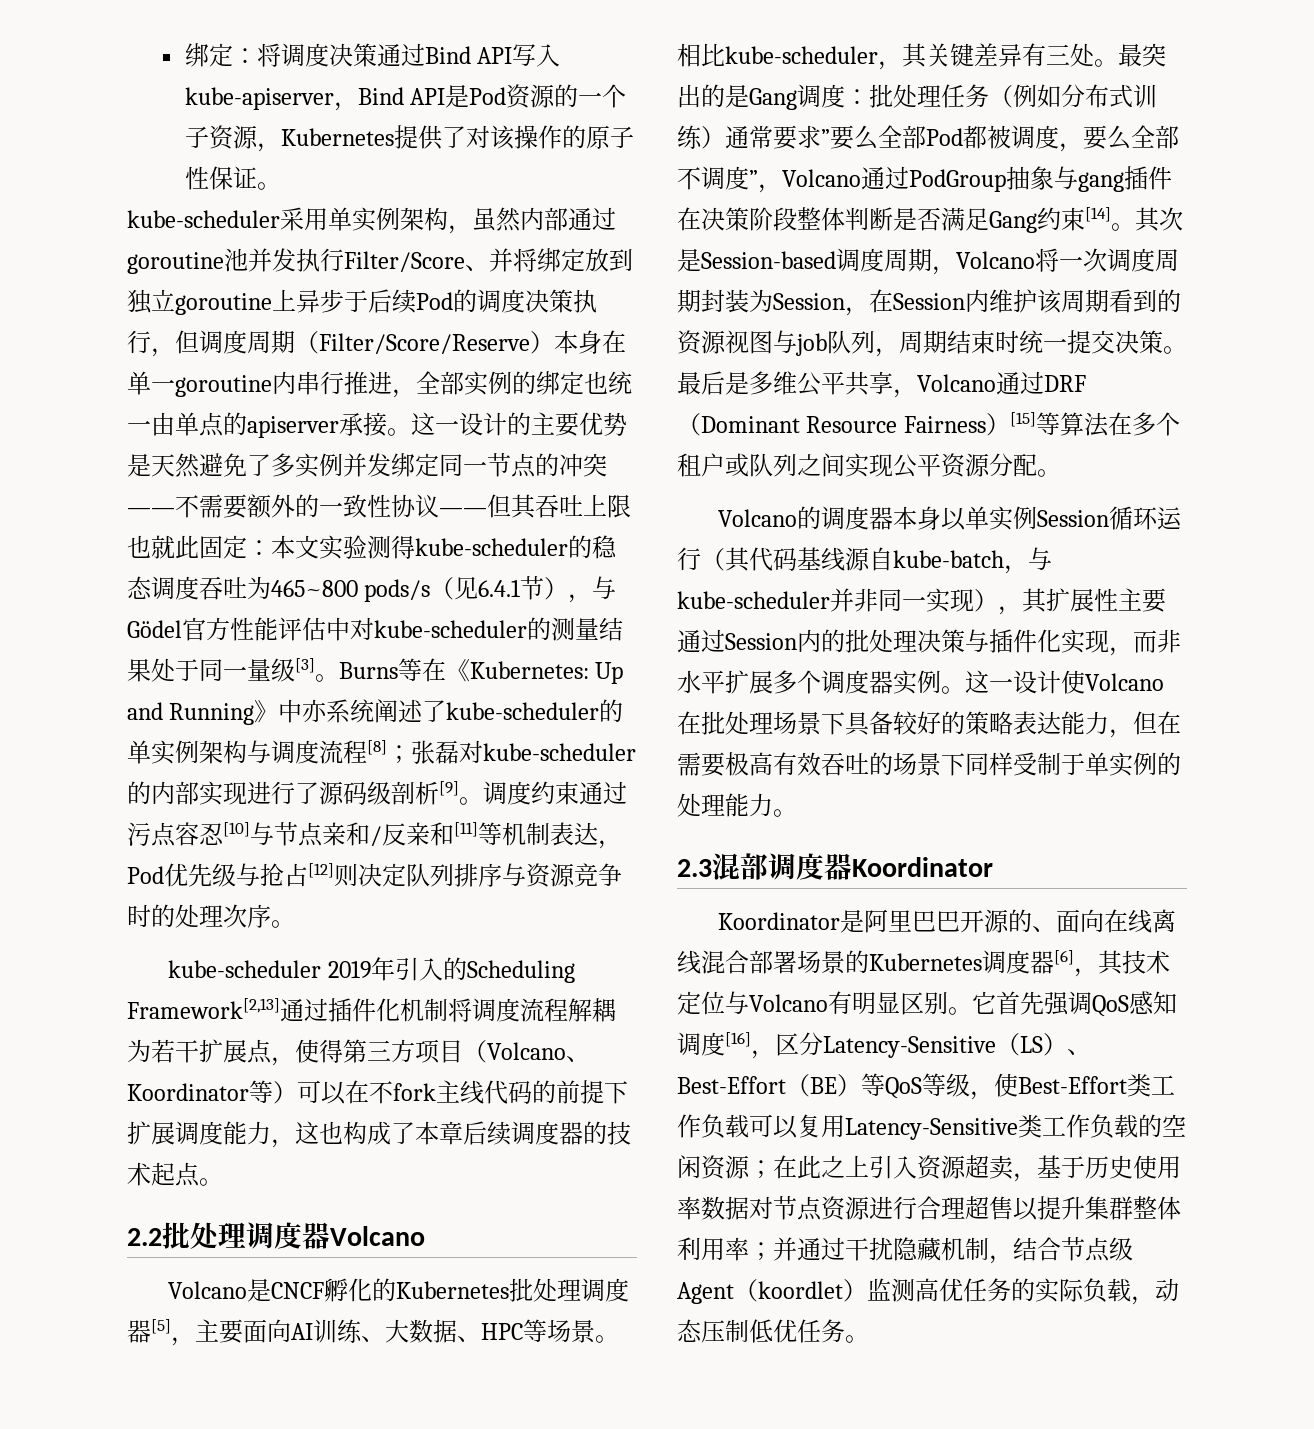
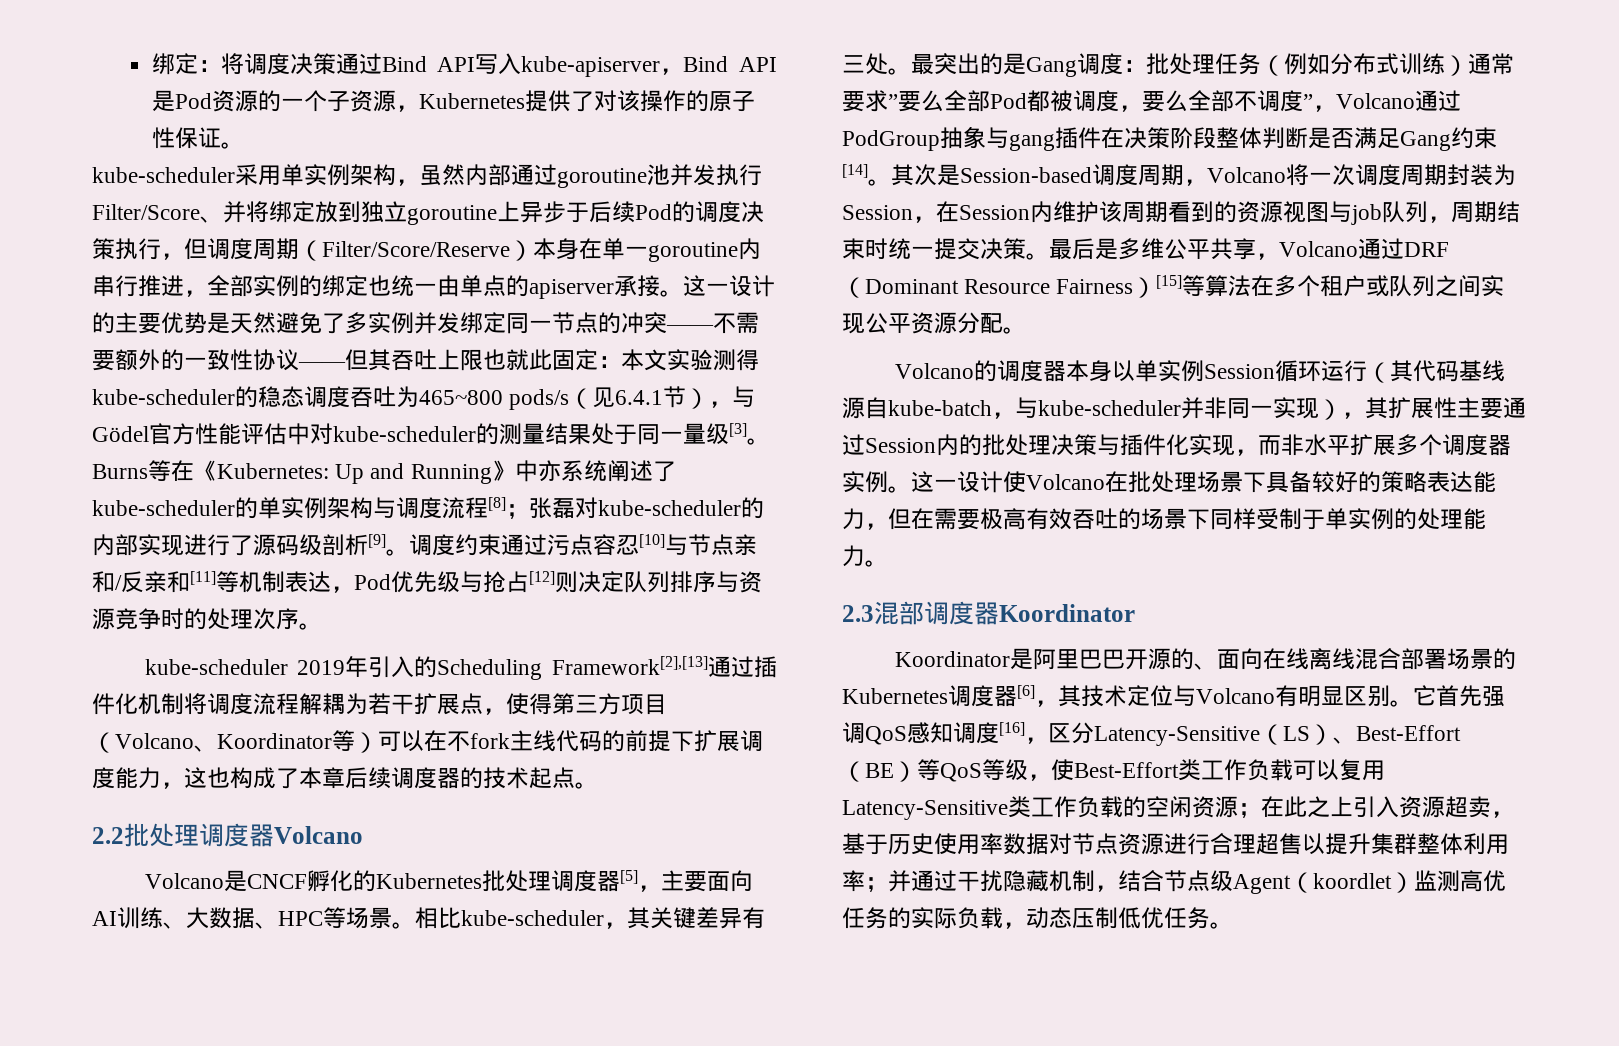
[127,998,280,1019] Framework[2,13] -> [552,656,708,675] Framework[2],[13]

